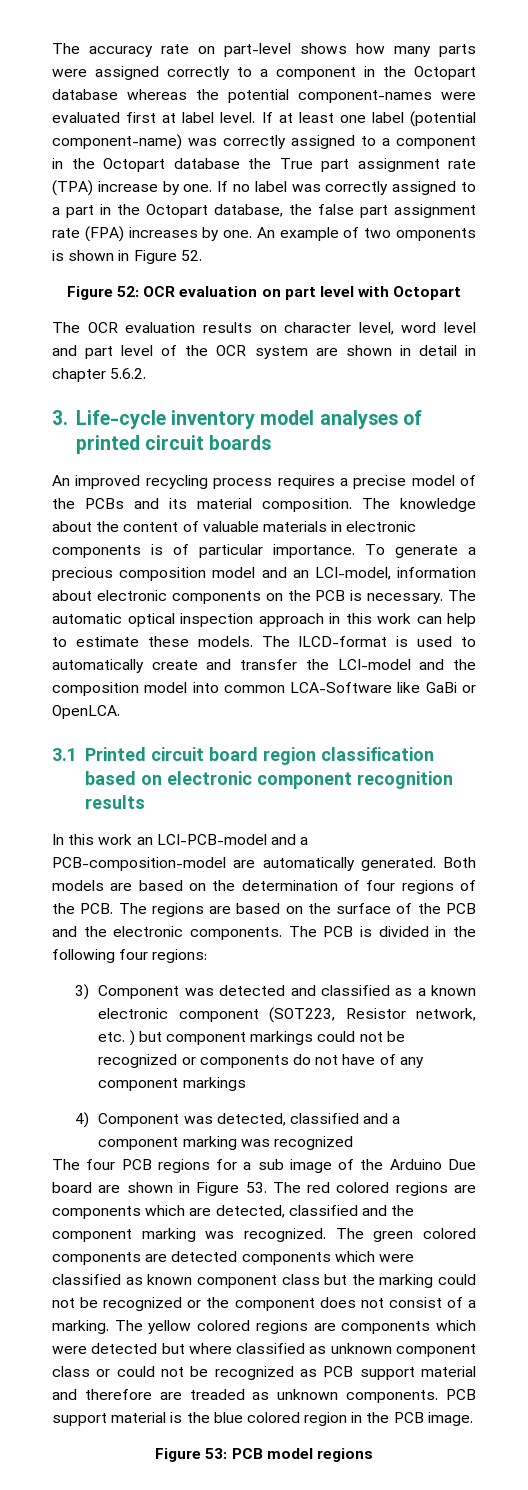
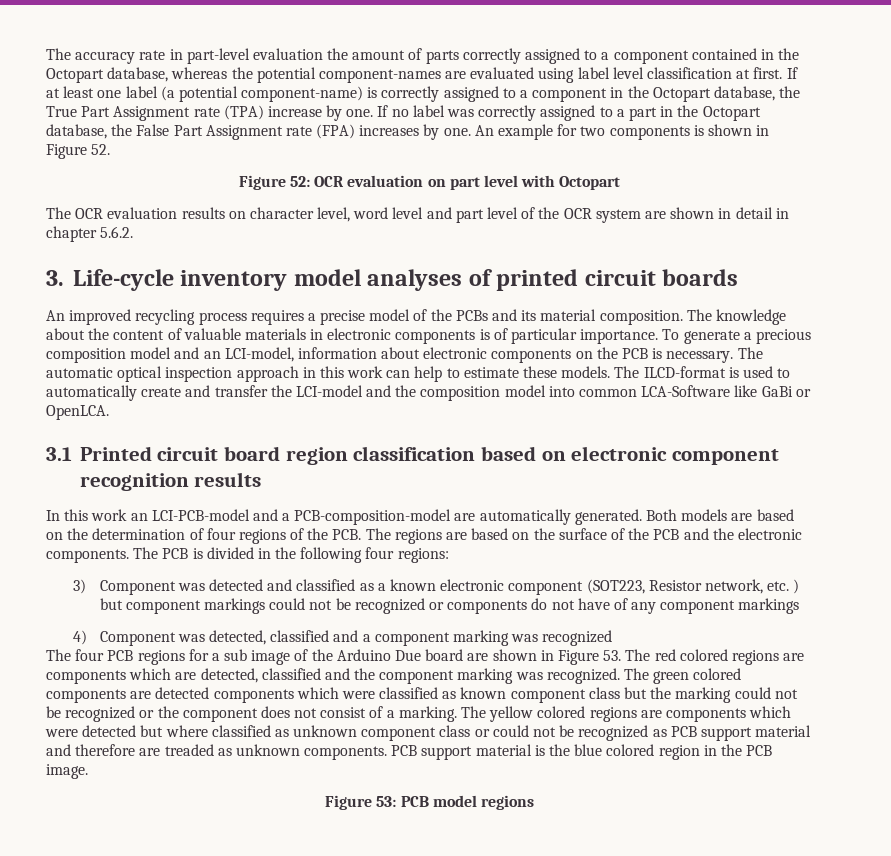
[198,43,476,57] [52,66,476,80] [52,89,118,100] on part-level shows how many parts were assigned correctly to a component in the Octopart database -> [169,48,800,64] [46,67,169,83] in part-level evaluation the amount of parts correctly assigned to a component contained in the Octopart database,
[441,92,476,100] [52,112,256,123] were evaluated first at label level. -> [445,67,783,83] are evaluated using label level classification at first.
[410,111,476,127] [52,134,217,150] (potential component-name) was -> [160,86,378,102] (a potential component-name) is
[173,158,240,169] database -> [713,86,775,101] database,
[321,158,440,172] part assignment -> [81,106,191,121] Part Assignment
[318,204,476,218] false part assignment -> [136,124,283,140] False Part Assignment
[343,227,476,241] of two omponents -> [557,124,690,140] for two components

